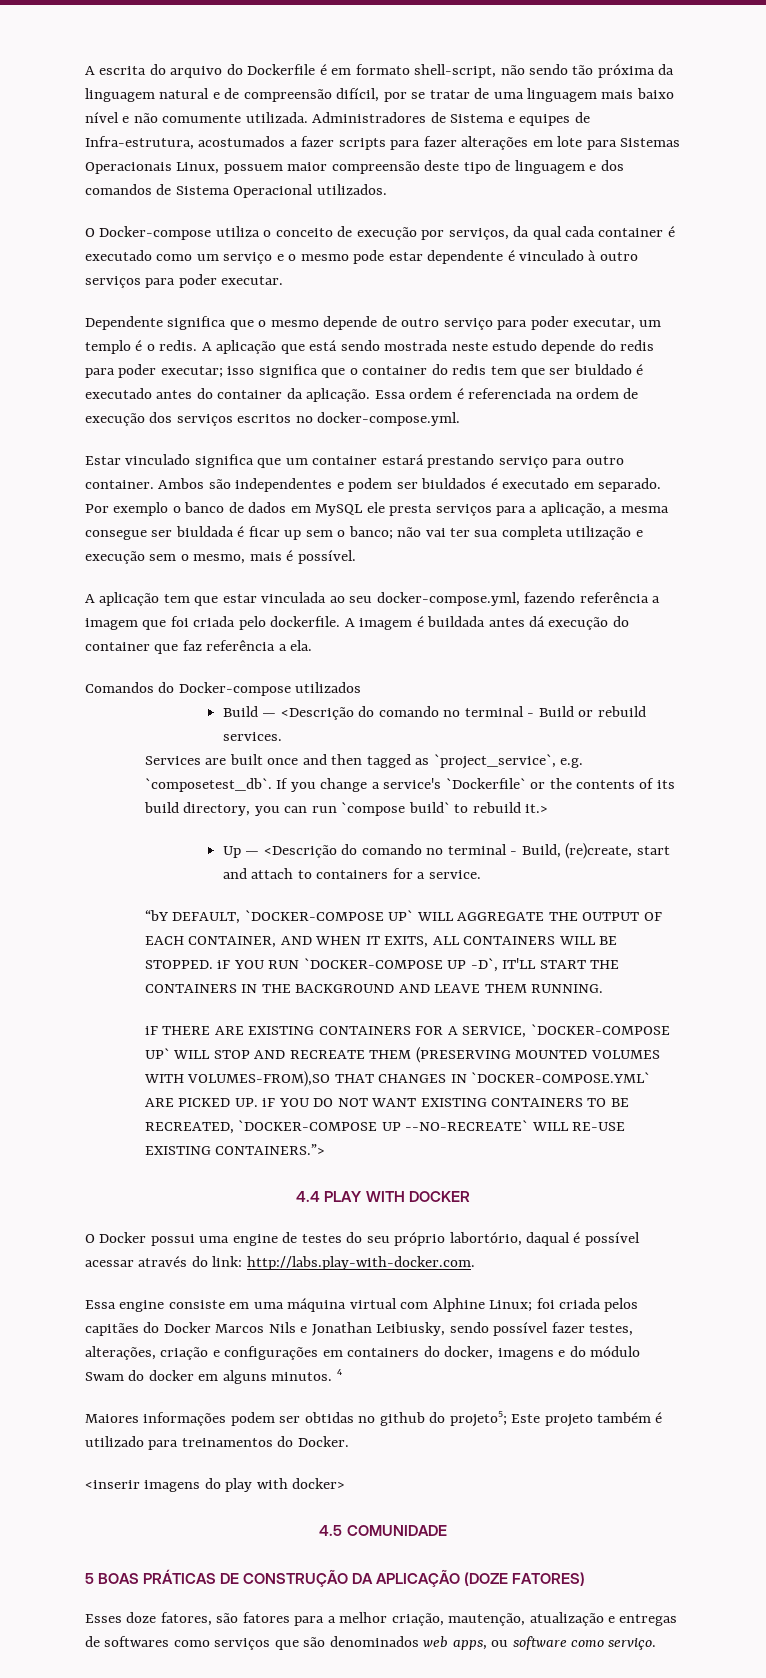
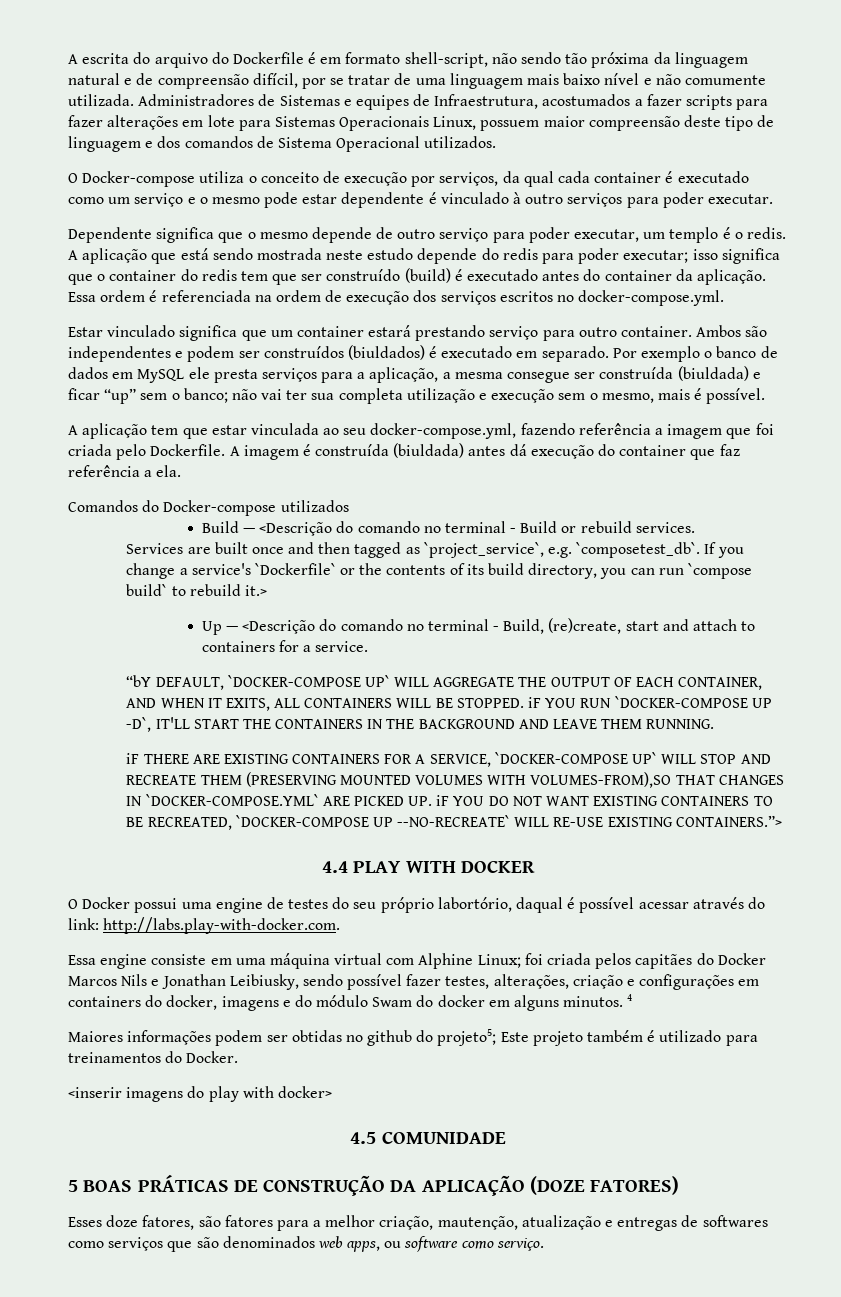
[450,114,505,123] Sistema -> [279,95,340,106] Sistemas
[85,136,194,150] Infra-estrutura, -> [434,94,539,109] Infraestrutura,
[573,364,632,375] biuldado -> [326,268,451,283] construído (build)
[421,478,487,489] biuldados -> [263,345,425,360] construídos (biuldados)
[175,526,302,540] biuldada é ficar up -> [599,366,761,381] [68,388,137,404] construída (biuldada) e ficar “up”
[270,616,341,627] dockerfile. -> [150,444,226,456] Dockerfile.
[427,616,486,627] buildada -> [315,443,465,458] construída (biuldada)

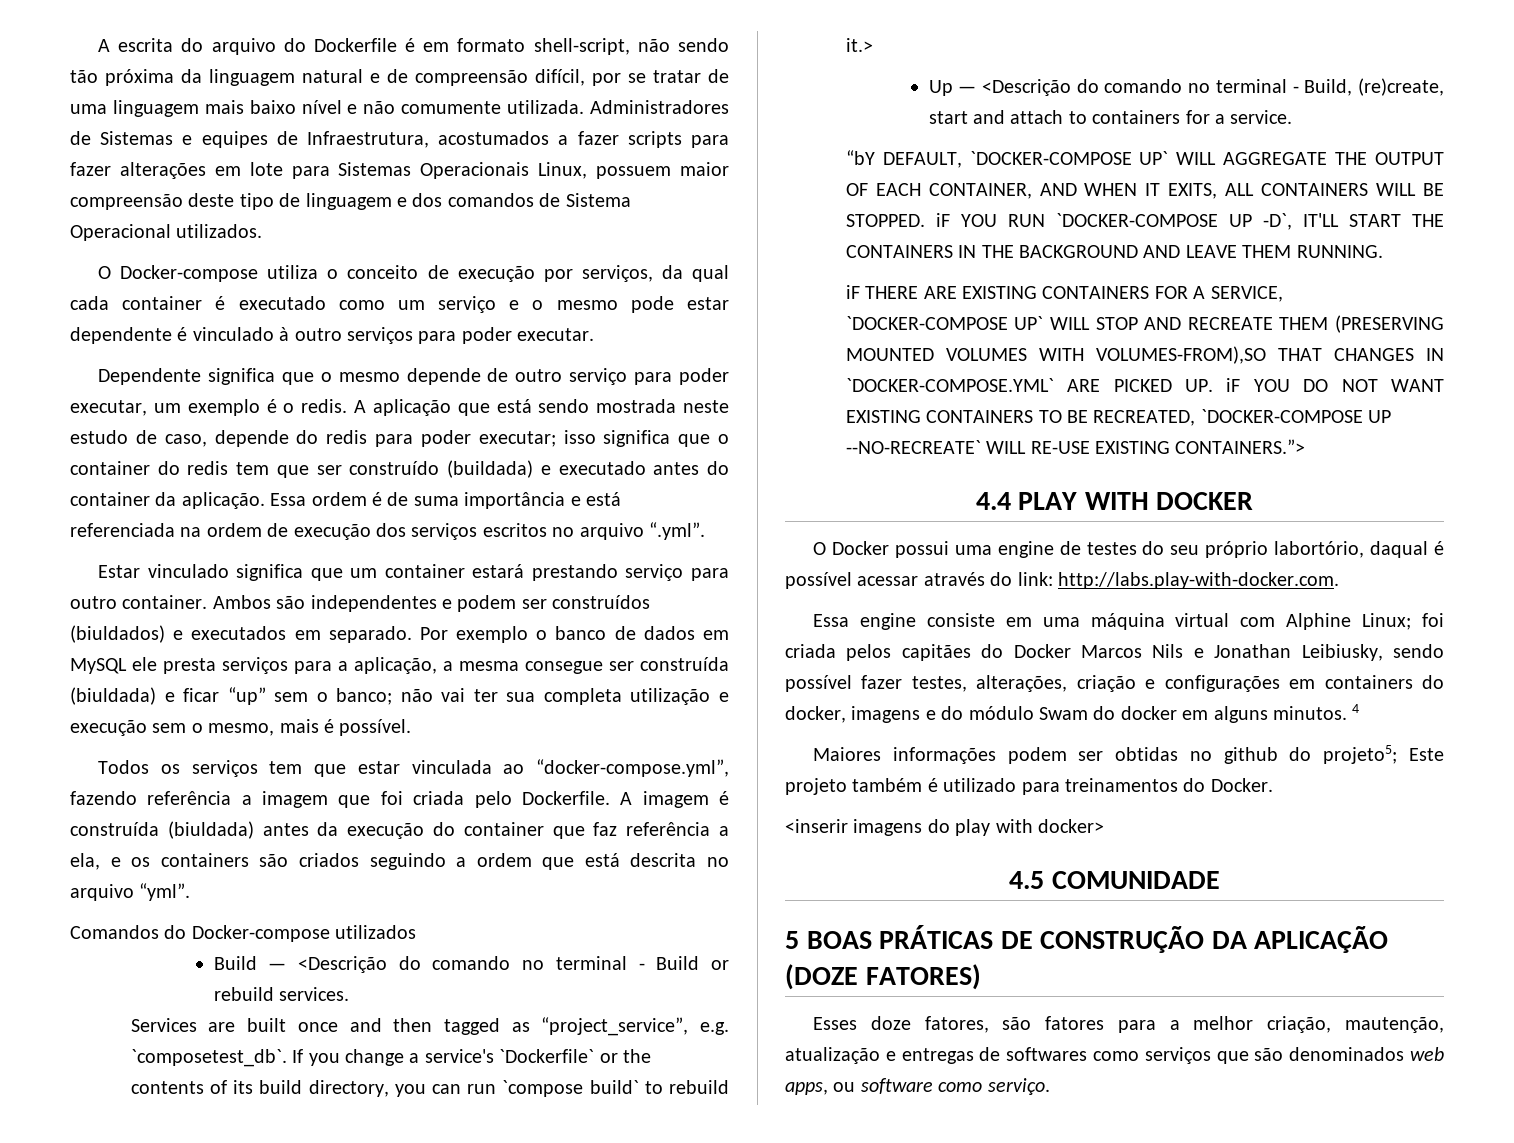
[669,227,719,243] templo -> [187,399,260,416] exemplo
(414, 254) none -> [135,430,207,447] de caso,
[404,268,463,283] (build) é -> [447,460,551,478] (buildada) e
(158, 296) none -> [387,492,621,509] de suma importância e está
[578,290,725,306] docker-compose.yml. -> [579,522,705,540] arquivo “.yml”.
[429,346,513,358] é executado -> [173,626,287,640] e executados
[68,423,148,439] A aplicação -> [98,760,258,777] Todos os serviços
[343,423,517,439] seu docker-compose.yml, -> [535,759,729,777] “docker-compose.yml”,
[509,444,527,456] dá -> [317,822,339,836] da
[156,465,182,477] ela. -> [70,853,729,870] [70,883,191,901] ela, e os containers são criados seguindo a ordem que está descrita no arquivo “yml”.
[423,542,544,558] `project_service`, -> [541,1017,689,1036] “project_service”,

